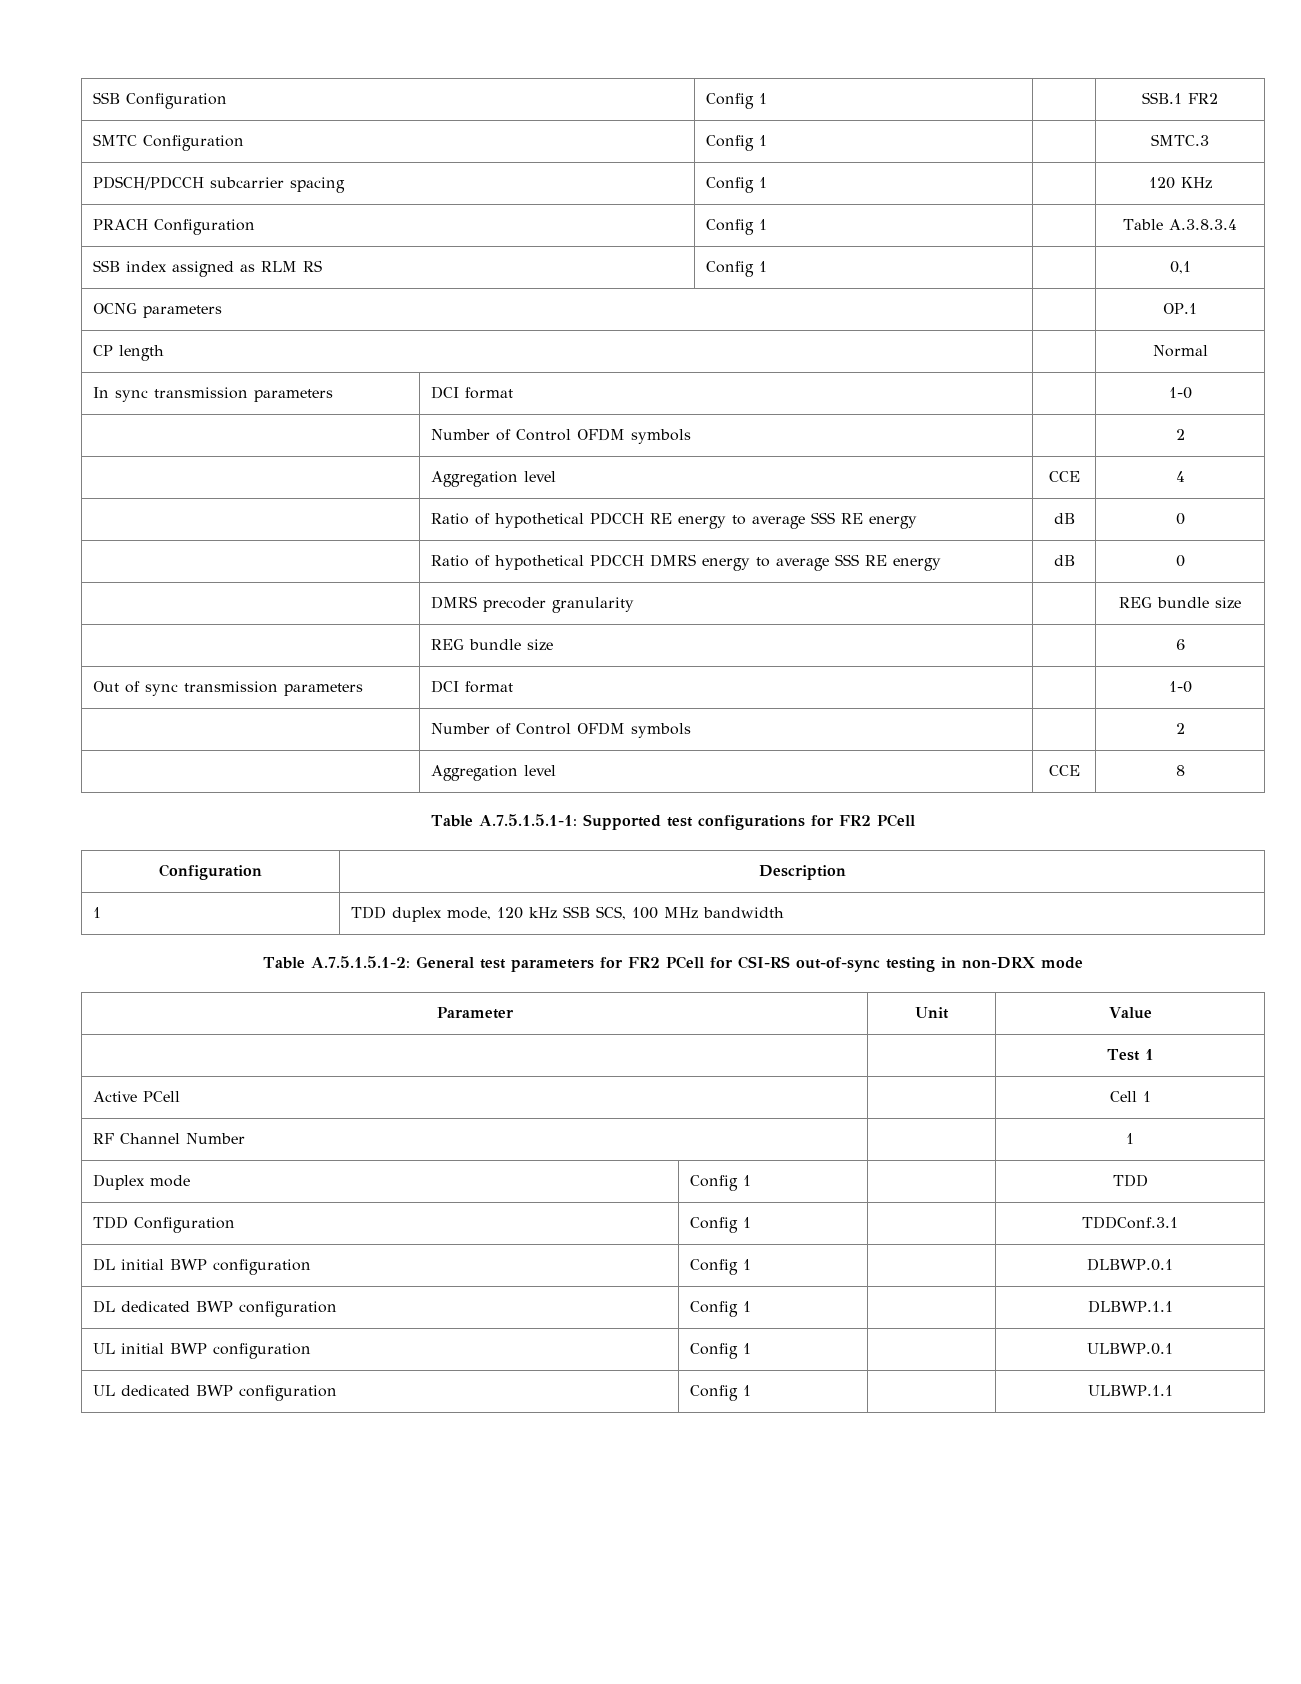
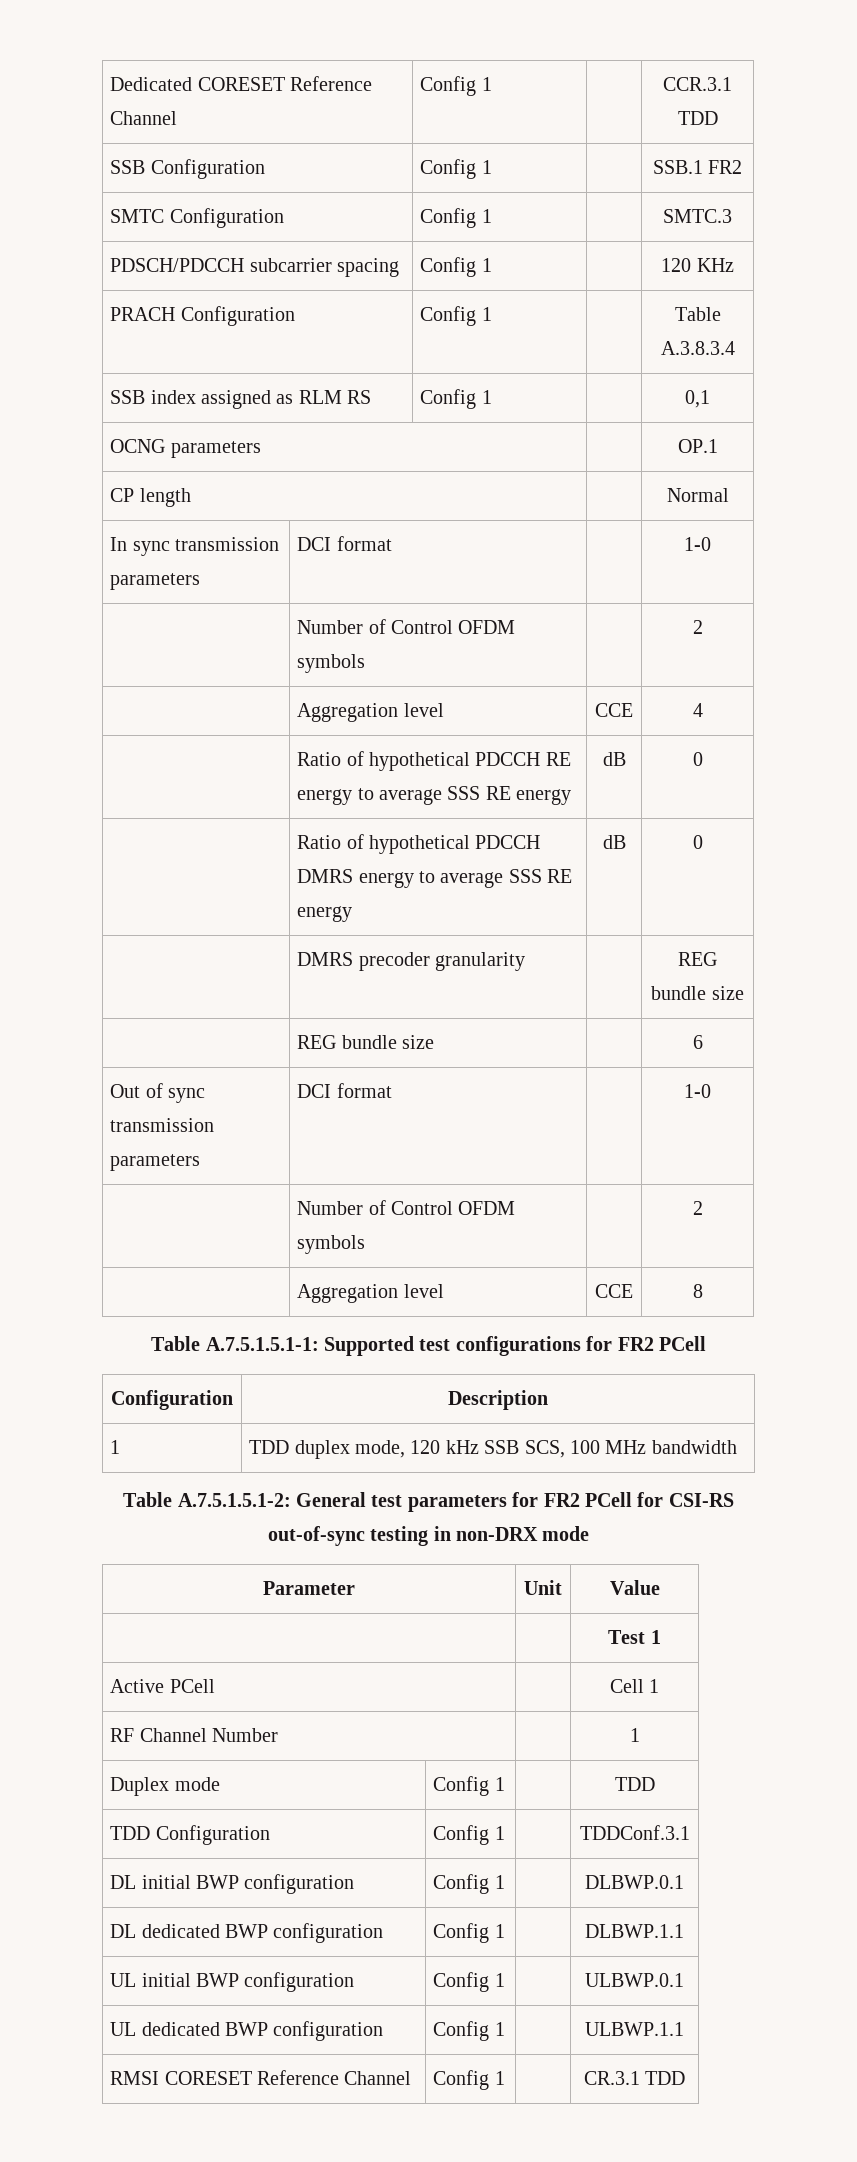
(92, 98) none -> [110,76,372,91] [110,111,178,125] [420,76,492,96] [663,77,732,91] [677,111,718,125] Dedicated CORESET Reference Channel | Config 1 | | CCR.3.1 TDD //
(1173, 1390) none -> [110,2070,412,2085] [433,2070,505,2090] [583,2071,686,2085] // RMSI CORESET Reference Channel | Config 1 | | CR.3.1 TDD

